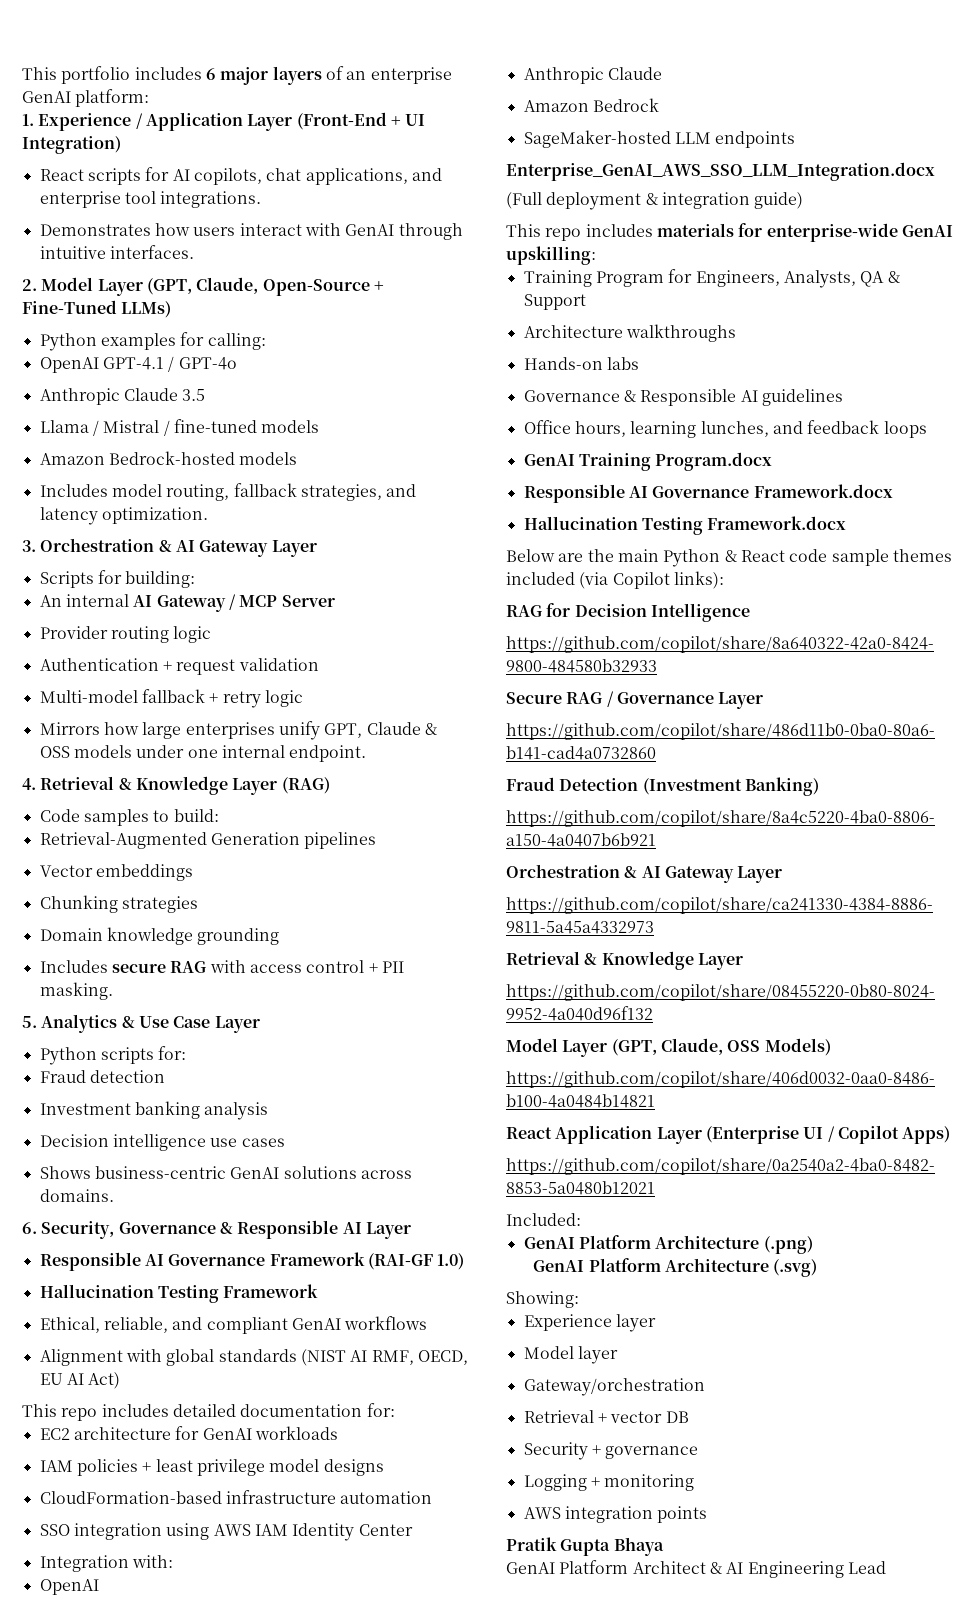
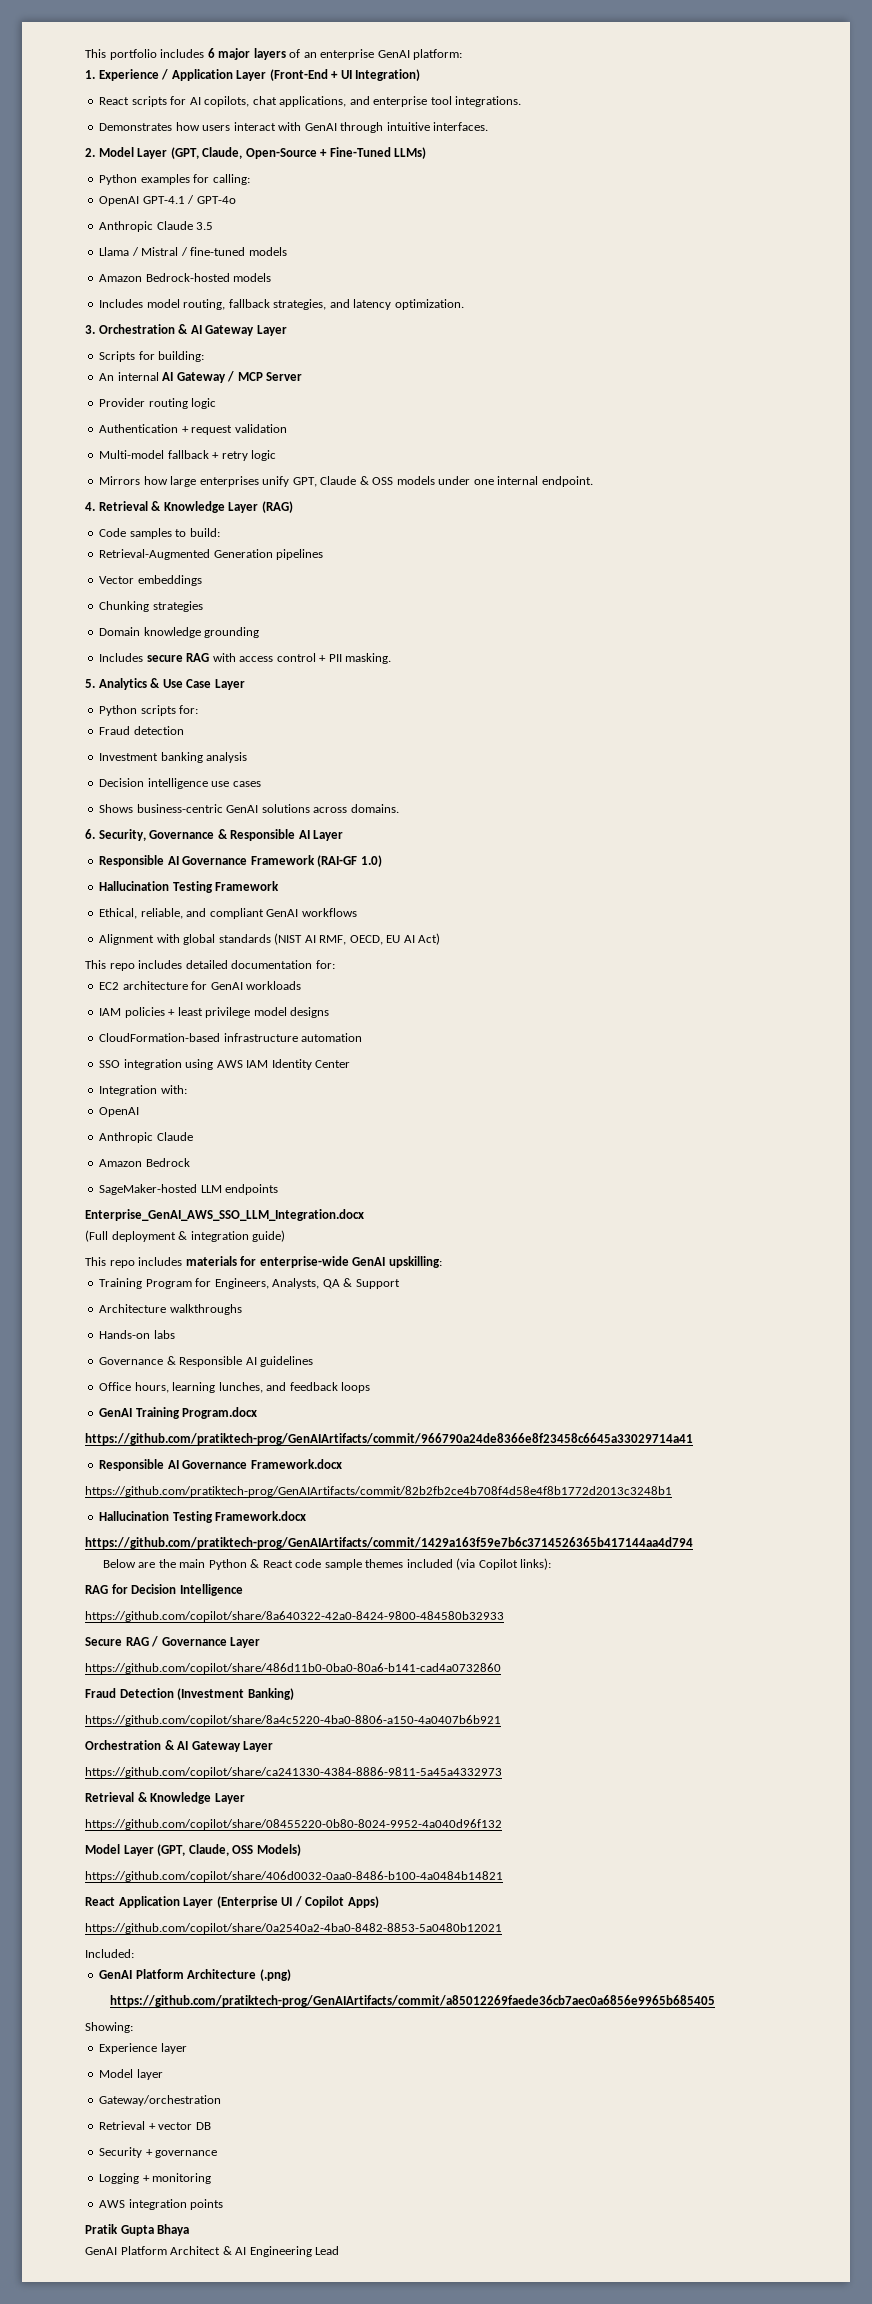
(773, 461) none -> [85,1433,693,1445] // https://github.com/pratiktech-prog/GenAIArtifacts/commit/966790a24de8366e8f23458c6645a33029714a41
(893, 491) none -> [85,1486,672,1497] // https://github.com/pratiktech-prog/GenAIArtifacts/commit/82b2fb2ce4b708f4d58e4f8b1772d2013c3248b1
(847, 523) none -> [85,1537,693,1549] // https://github.com/pratiktech-prog/GenAIArtifacts/commit/1429a163f59e7b6c3714526365b417144aa4d794
[533,1258,818,1277] GenAI Platform Architecture (.svg) -> [109,1995,715,2007] https://github.com/pratiktech-prog/GenAIArtifacts/commit/a85012269faede36cb7aec0a6856e9965b685405

